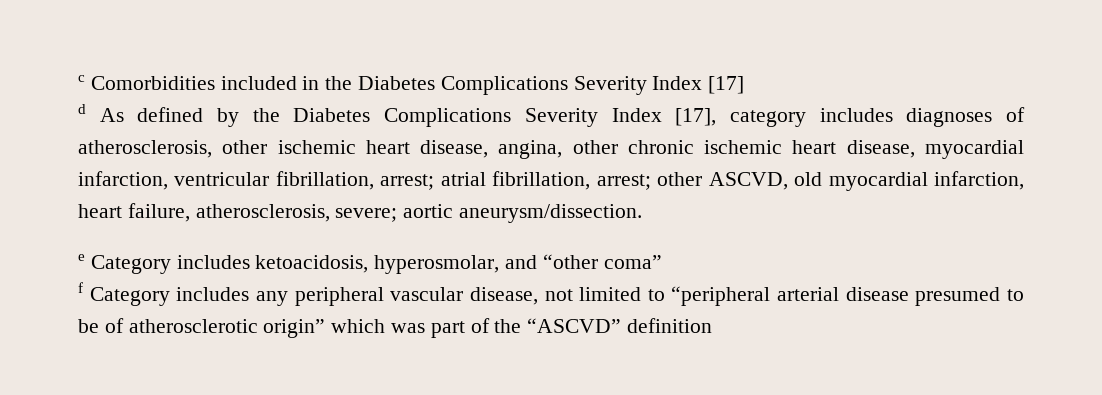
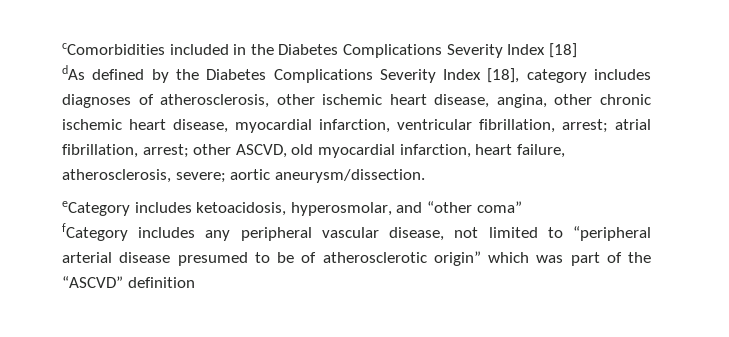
[78,75,215,90] c Comorbidities -> [62,43,165,55] cComorbidities
[708,76,745,94] [78,104,124,122] [17] // d As -> [548,43,577,58] [62,65,85,80] [18] // dAs
[675,108,717,126] [17], -> [487,68,520,83] [18],
[78,254,171,274] e Category -> [62,201,130,216] eCategory
[78,282,170,306] f Category -> [62,223,128,241] fCategory

